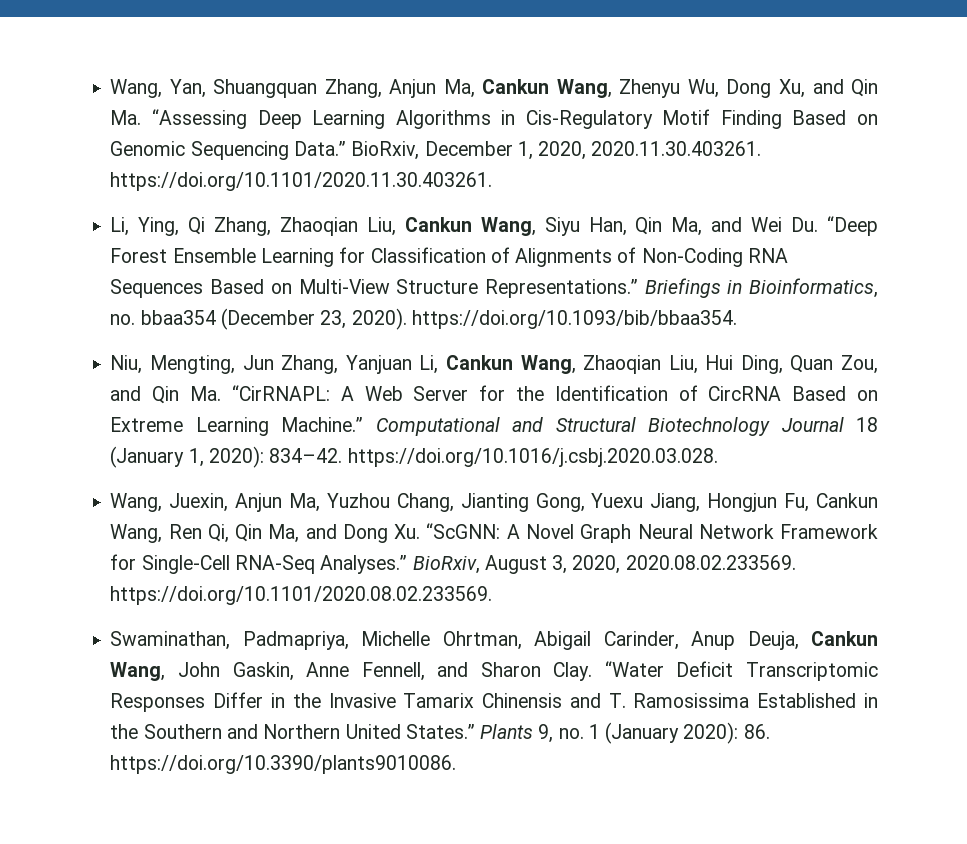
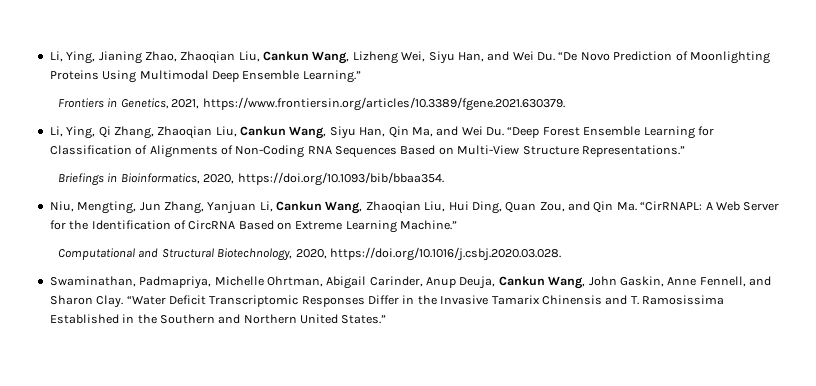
[110,79,878,98] [110,109,878,129] [110,141,762,160] [110,172,493,191] Wang, Yan, Shuangquan Zhang, Anjun Ma, Cankun Wang, Zhenyu Wu, Dong Xu, and Qin Ma. “Assessing Deep Learning Algorithms in Cis-Regulatory Motif Finding Based on Genomic Sequencing Data.” BioRxiv, December 1, 2020, 2020.11.30.403261. https://doi.org/10.1101/2020.11.30.403261. -> [49,51,770,64] [49,70,361,83] [58,97,565,111] Li, Ying, Jianing Zhao, Zhaoqian Liu, Cankun Wang, Lizheng Wei, Siyu Han, and Wei Du. “De Novo Prediction of Moonlighting Proteins Using Multimodal Deep Ensemble Learning.” // Frontiers in Genetics, 2021, https://www.frontiersin.org/articles/10.3389/fgene.2021.630379.
(638, 288) none -> (685, 151) //
[110,308,407,330] no. bbaa354 (December 23, 2020). -> [203,174,235,184] 2020,
(364, 424) none -> (458, 225) //
[648,417,879,436] [110,446,718,468] [110,493,878,512] [110,523,878,543] [110,554,796,574] [110,586,493,605] Biotechnology Journal 18 (January 1, 2020): 834–42. https://doi.org/10.1016/j.csbj.2020.03.028. // Wang, Juexin, Anjun Ma, Yuzhou Chang, Jianting Gong, Yuexu Jiang, Hongjun Fu, Cankun Wang, Ren Qi, Qin Ma, and Dong Xu. “ScGNN: A Novel Graph Neural Network Framework for Single-Cell RNA-Seq Analyses.” BioRxiv, August 3, 2020, 2020.08.02.233569. https://doi.org/10.1101/2020.08.02.233569. -> [217,247,561,261] Biotechnology, 2020, https://doi.org/10.1016/j.csbj.2020.03.028.
[480,722,770,744] [110,755,457,774] Plants 9, no. 1 (January 2020): 86. https://doi.org/10.3390/plants9010086. -> (387, 319) none

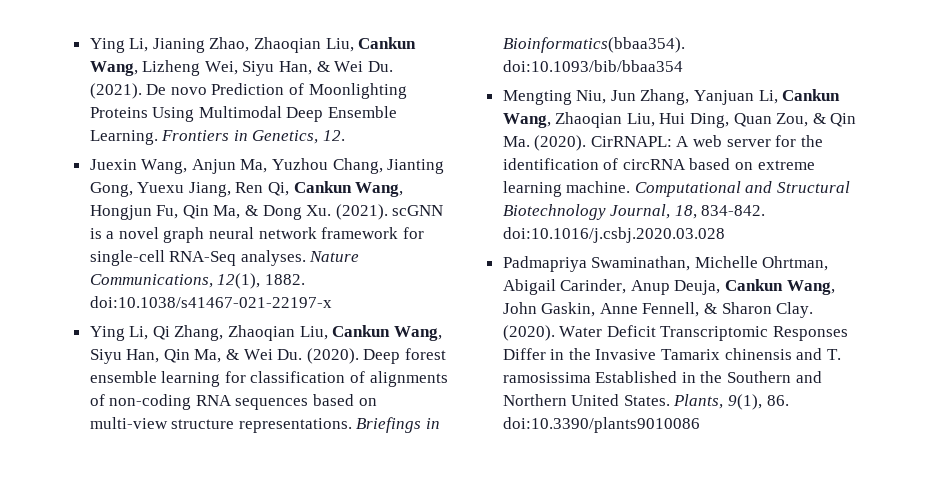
[49,51,96,64] Li, Ying, -> [89,38,149,53] Ying Li,
[487,51,610,61] and Wei Du. “De Novo -> [316,61,393,72] [89,83,207,99] & Wei Du. (2021). De novo
[302,70,361,83] Learning.” // -> [89,130,158,145] Learning.
[171,97,565,111] [49,126,96,139] 2021, https://www.frontiersin.org/articles/10.3389/fgene.2021.630379. // Li, Ying, -> [323,130,346,141] [89,158,445,174] [89,181,404,197] [89,204,444,220] [89,227,424,243] [89,250,360,266] [89,273,305,289] [89,296,332,308] [89,326,149,341] 12. // Juexin Wang, Anjun Ma, Yuzhou Chang, Jianting Gong, Yuexu Jiang, Ren Qi, Cankun Wang, Hongjun Fu, Qin Ma, & Dong Xu. (2021). scGNN is a novel graph neural network framework for single-cell RNA-Seq analyses. Nature Communications, 12(1), 1882. doi:10.1038/s41467-021-22197-x // Ying Li,
[436,126,714,139] [49,145,685,158] [58,172,444,186] [49,201,137,214] and Wei Du. “Deep Forest Ensemble Learning for Classification of Alignments of Non-Coding RNA Sequences Based on Multi-View Structure Representations.” // Briefings in Bioinformatics, 2020, https://doi.org/10.1093/bib/bbaa354. // Niu, Mengting, -> [226,348,447,364] [89,371,448,387] [89,394,377,410] [89,417,441,433] [502,37,685,53] [502,60,683,72] [502,90,607,105] & Wei Du. (2020). Deep forest ensemble learning for classification of alignments of non-coding RNA sequences based on multi-view structure representations. Briefings in Bioinformatics(bbaa354). doi:10.1093/bib/bbaa354 // Mengting Niu,
[568,201,590,211] and -> [812,113,826,124] &
[640,201,780,211] [49,220,458,233] [58,247,561,261] [49,276,212,289] “CirRNAPL: A Web Server for the Identification of CircRNA Based on Extreme Learning Machine.” // Computational and Structural Biotechnology, 2020, https://doi.org/10.1016/j.csbj.2020.03.028. // Swaminathan, Padmapriya, -> [534,135,823,151] [502,158,815,170] [502,181,851,197] [502,204,766,220] [502,227,725,243] [502,256,691,272] (2020). CirRNAPL: A web server for the identification of circRNA based on extreme learning machine. Computational and Structural Biotechnology Journal, 18, 834-842. doi:10.1016/j.csbj.2020.03.028 // Padmapriya Swaminathan,
[749,276,771,286] and -> [704,303,718,314] &
[126,296,166,305] “Water -> [502,325,603,341] (2020). Water
[541,295,602,305] Chinensis -> [724,348,792,360] chinensis
[642,295,724,305] Ramosissima -> [502,372,591,383] ramosissima
[341,315,387,324] States.” -> [623,394,789,410] [502,417,700,433] States. Plants, 9(1), 86. doi:10.3390/plants9010086

